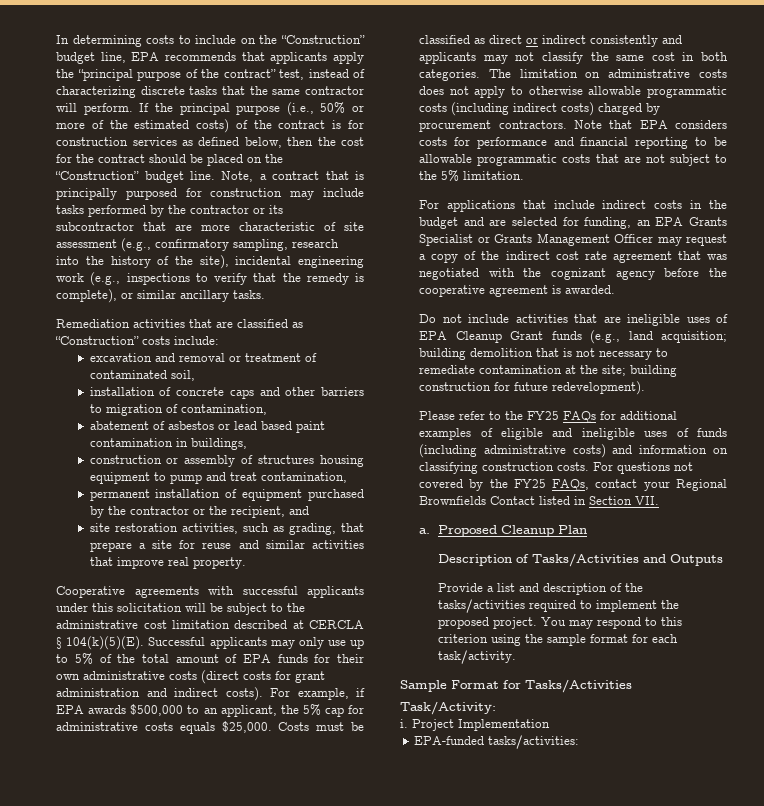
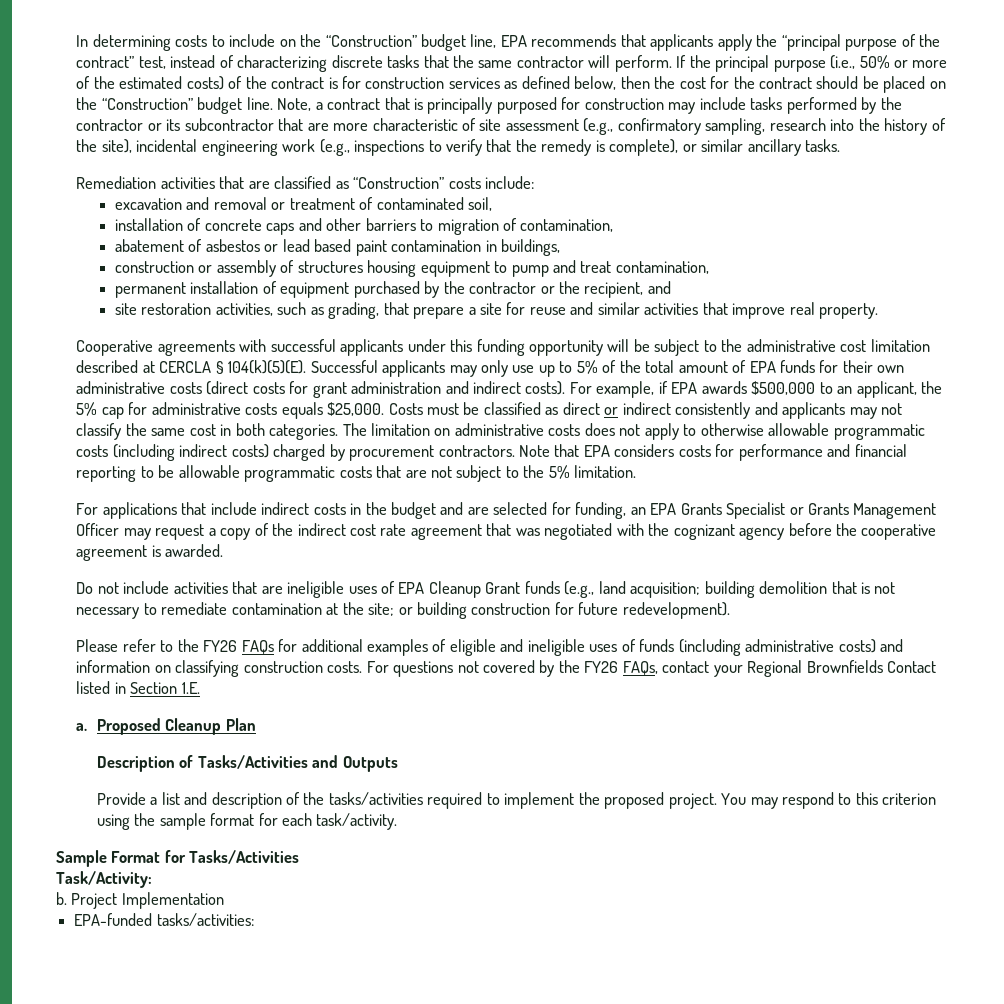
[117,603,183,612] solicitation -> [476,339,604,356] funding opportunity
(627, 370) none -> [398,607,413,615] or
[527,411,560,420] FY25 -> [203,640,238,652] FY26
[513,479,546,488] FY25 -> [584,661,619,673] FY26
[635,496,660,505] VII. -> [181,682,200,694] 1.E.
[400,719,408,728] i. -> [56,892,67,905] b.

